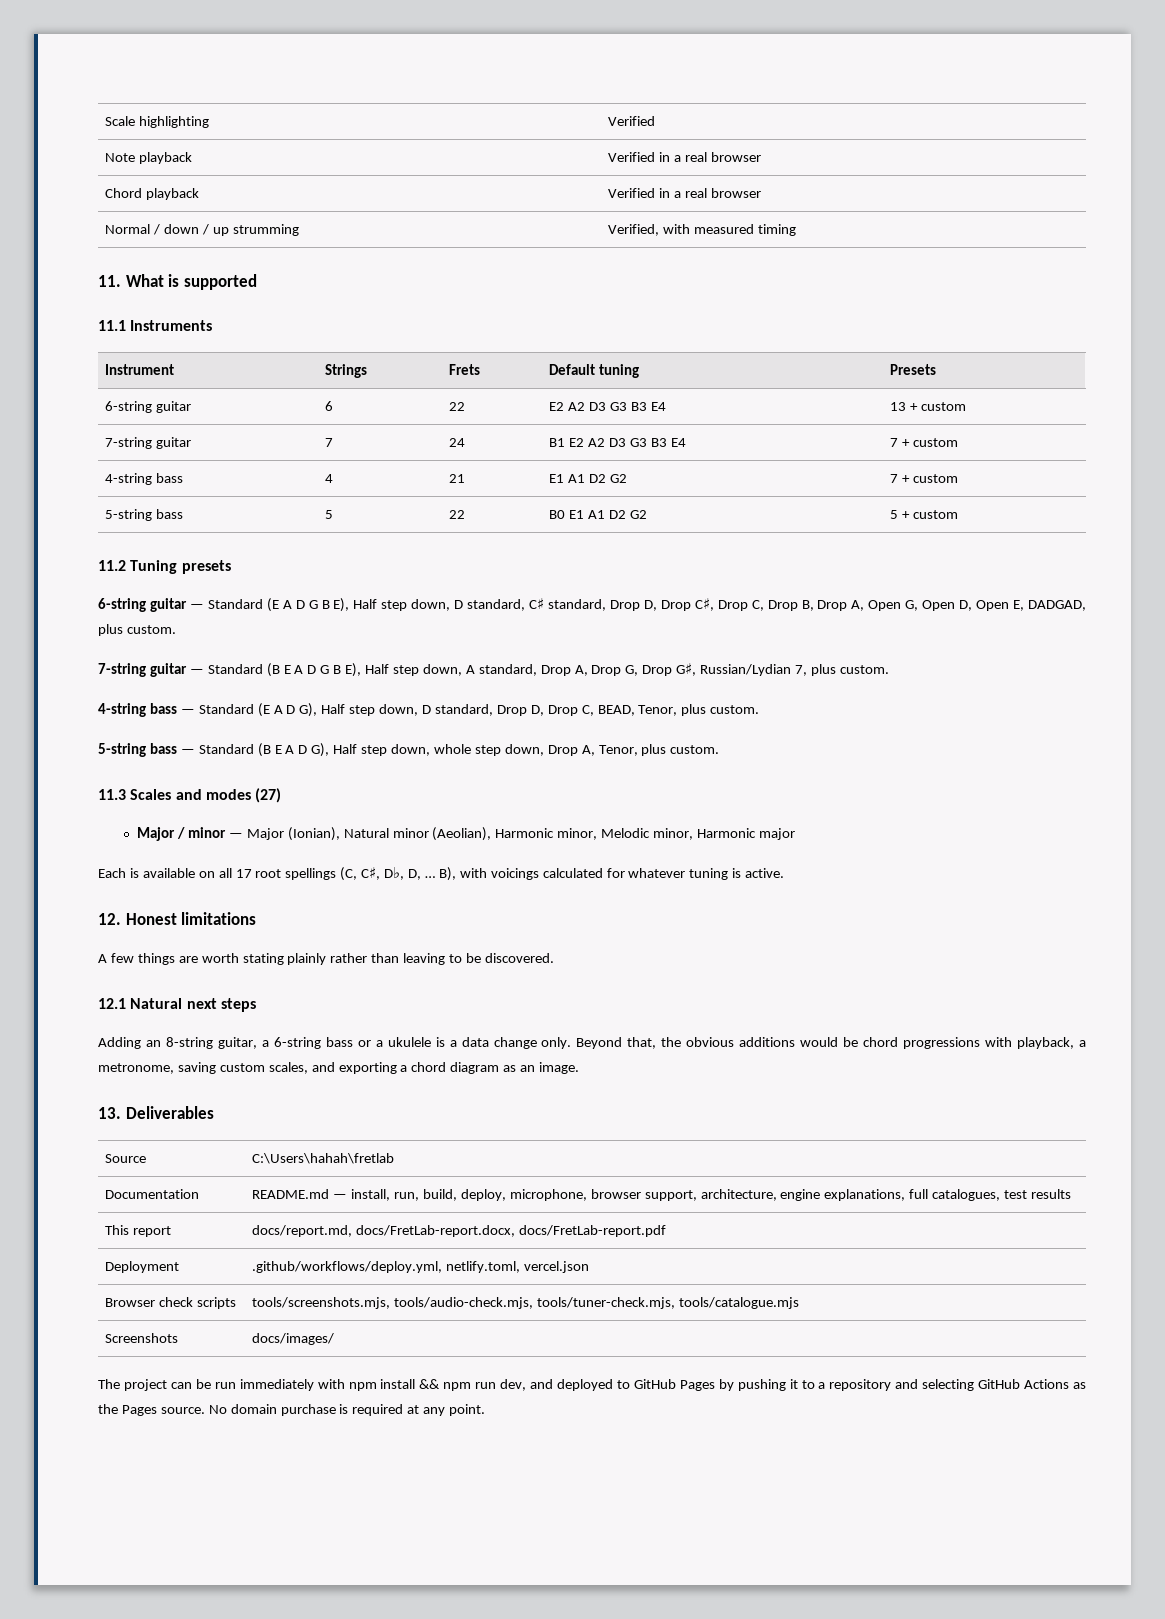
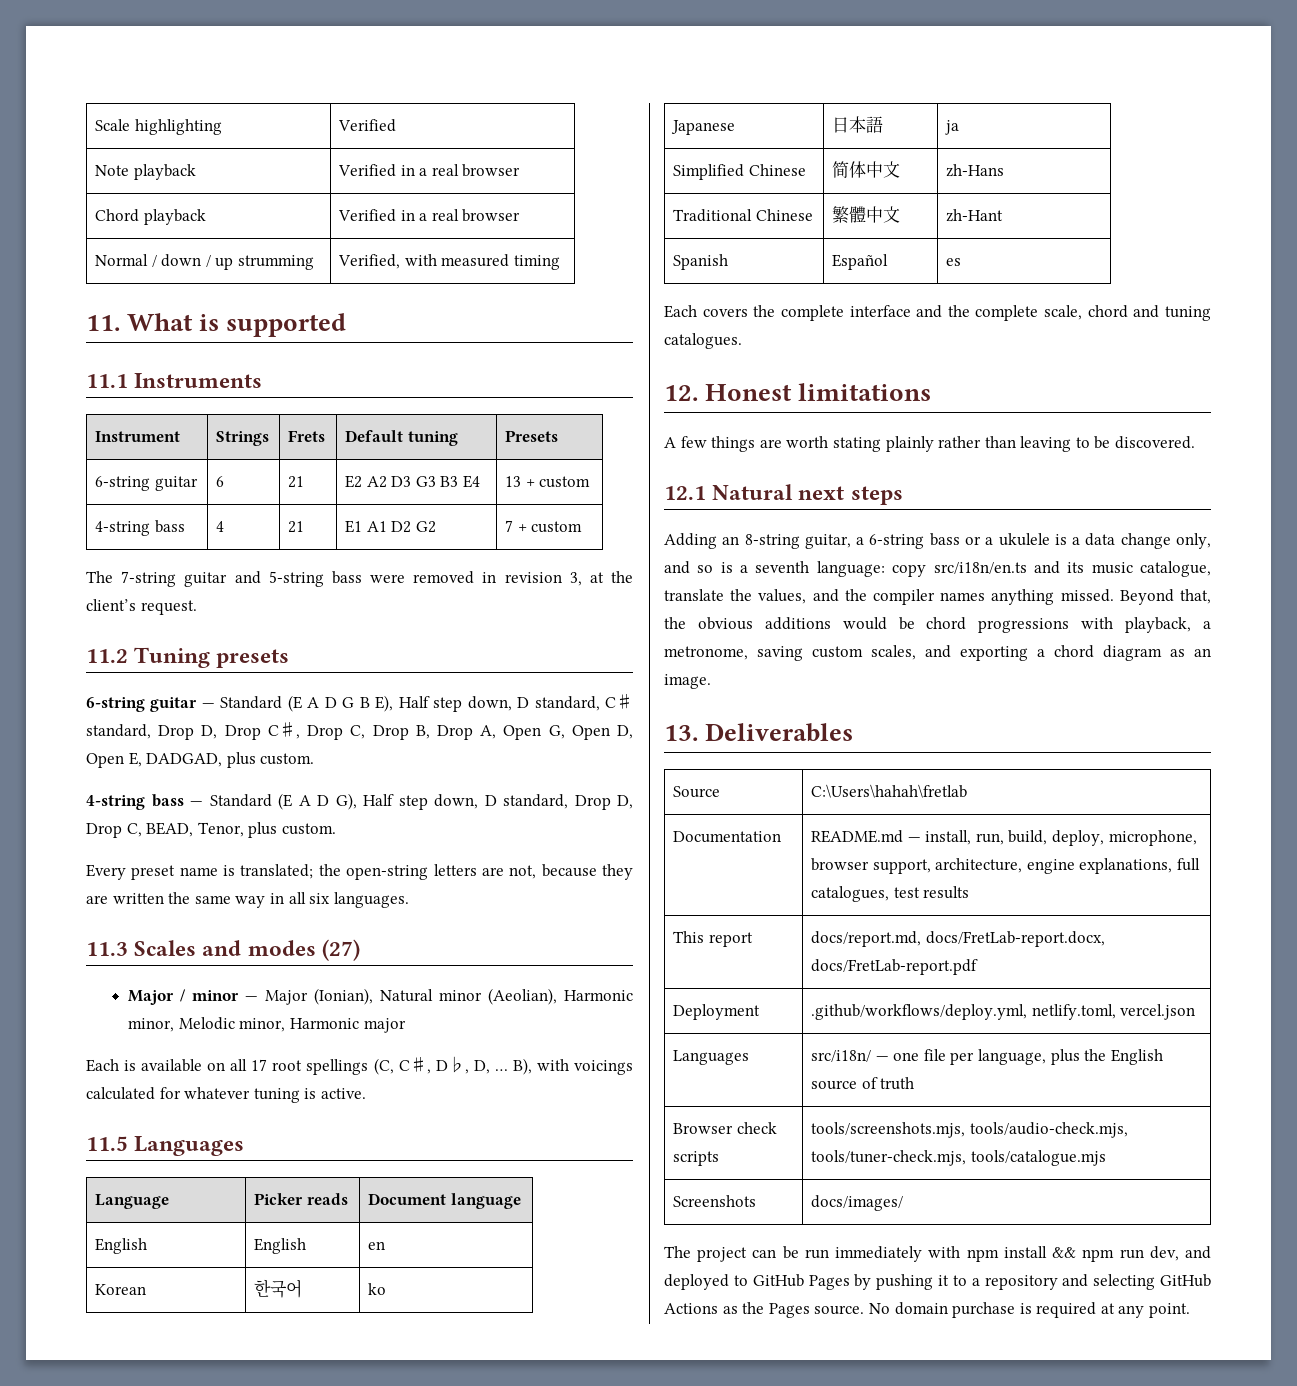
[449,402,466,411] 22 -> [288,476,305,488] 21
[105,437,192,449] [325,438,334,447] [449,438,466,447] [549,438,686,447] [890,438,959,447] // 7-string guitar | 7 | 24 | B1 E2 A2 D3 G3 B3 E4 | 7 + custom -> (591, 482) none
[105,509,184,521] [325,510,334,519] [449,510,466,519] [549,510,647,519] [890,510,959,519] // 5-string bass | 5 | 22 | B0 E1 A1 D2 G2 | 5 + custom -> [86,571,633,587] [86,599,197,615] // The 7-string guitar and 5-string bass were removed in revision 3, at the client’s request.
[98,663,889,677] // 7-string guitar — Standard (B E A D G B E), Half step down, A standard, Drop A, Drop G, Drop G♯, Russian/Lydian 7, plus custom. -> (315, 759) none
[98,743,720,757] 5-string bass — Standard (B E A D G), Half step down, whole step down, Drop A, Tenor, plus custom. -> [86,864,633,880] [86,892,409,908] Every preset name is translated; the open-string letters are not, because they are written the same way in all six languages.
(785, 873) none -> [86,1136,245,1156] [95,1194,170,1209] [254,1193,348,1205] [368,1193,521,1209] [95,1238,148,1254] [254,1238,307,1254] [368,1241,386,1250] [95,1284,147,1295] [254,1279,303,1298] [368,1283,387,1295] [671,120,736,135] [832,116,884,133] [945,120,960,135] [673,164,806,180] [832,161,901,178] [946,164,1005,177] [673,209,813,222] [832,206,901,224] [946,209,1004,222] [673,254,729,270] [832,254,889,270] [946,258,962,266] [664,305,1211,321] [664,333,742,349] // 11.5 Languages // Language | Picker reads | Document language // English | English | en // Korean | 한국어 | ko // Japanese | 日本語 | ja // Simplified Chinese | 简体中文 | zh-Hans // Traditional Chinese | 繁體中文 | zh-Hant // Spanish | Español | es // Each covers the complete interface and the complete scale, chord and tuning catalogues.
[541,1037,572,1049] only. -> [1176,533,1211,549] [664,561,1211,577] [664,589,1114,605] only, and so is a seventh language: copy src/i18n/en.ts and its music catalogue, translate the values, and the compiler names anything missed.
(590, 1267) none -> [673,1050,750,1065] [811,1049,1163,1065] [811,1077,915,1090] // Languages | src/i18n/ — one file per language, plus the English source of truth

